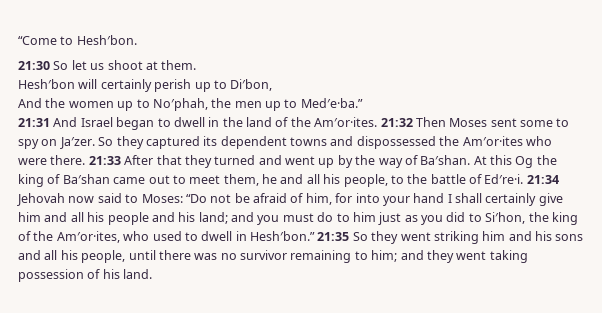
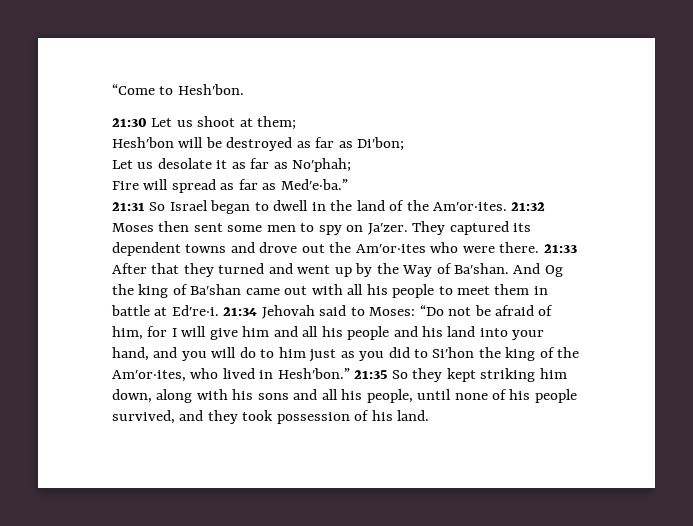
[53,60,87,70] So let -> [151,118,173,127] Let
[161,60,197,70] them. -> [257,116,297,130] them;
[100,79,273,92] [18,98,298,111] certainly perish up to Di′bon, // And the women up to No′phah, the men up to -> [205,137,405,151] [112,158,352,172] [112,179,277,193] be destroyed as far as Di′bon; // Let us desolate it as far as No′phah; // Fire will spread as far as
[53,117,78,127] And -> [149,202,166,211] So
[415,117,488,127] Then Moses -> [112,221,190,232] Moses then
(553, 123) none -> [266,225,296,232] men
[98,136,144,149] So they -> [412,221,446,235] They
[356,136,436,149] dispossessed -> [259,242,325,253] drove out
[378,158,403,168] way -> [402,265,433,277] Way
[473,155,512,165] At this -> [513,263,541,274] And
[172,174,482,187] to meet them, he and all his people, to the battle of -> [311,284,548,298] [111,305,168,316] with all his people to meet them in battle at
[68,196,95,203] now -> (315, 312) none
[355,193,537,206] into your hand I shall certainly -> [171,326,207,337] I will
[198,212,228,224] land; -> [447,326,545,340] [112,347,149,361] land into your hand,
[282,213,314,222] must -> [211,347,237,358] will
[485,212,526,224] Si′hon, -> [432,347,475,358] Si′hon
[152,231,233,241] used to dwell -> [222,368,255,379] lived
[400,232,431,241] went -> [446,368,476,382] kept
[508,231,532,241] and -> [112,389,228,403] down, along with
[158,250,528,263] there was no survivor remaining to him; and they went taking -> [454,389,577,403] [112,410,274,424] none of his people survived, and they took

